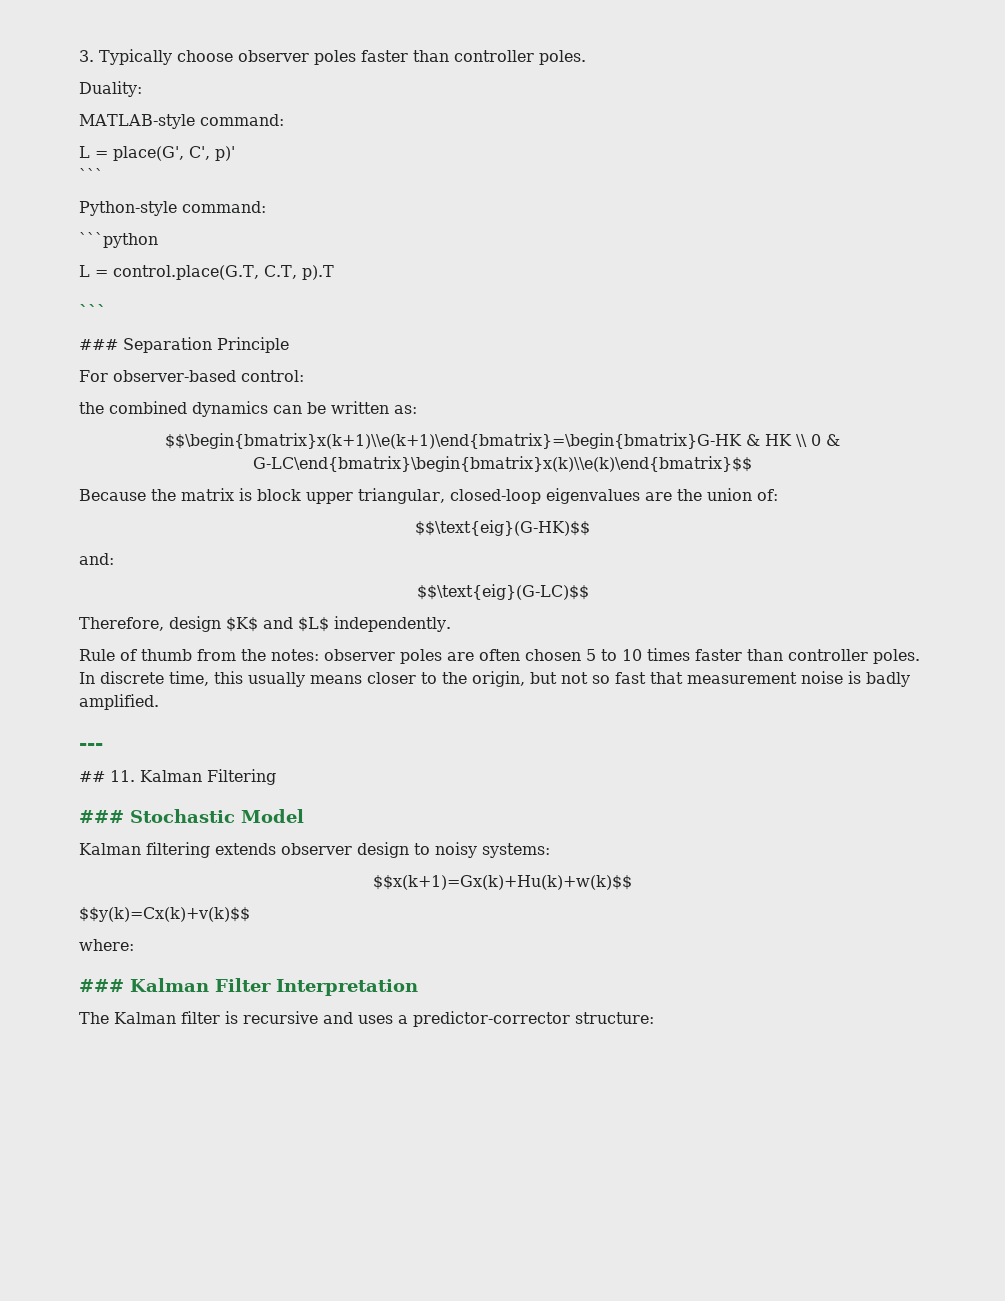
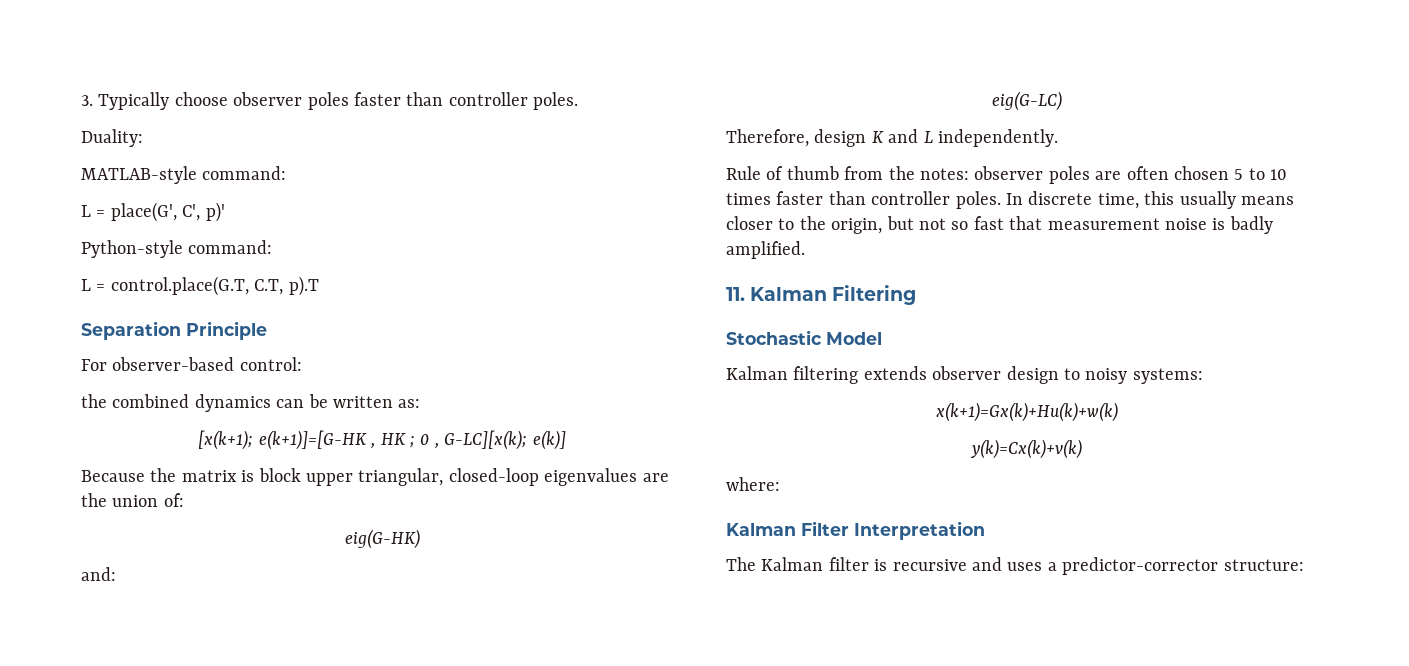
[79,168,103,181] // ``` -> (225, 212) none
[79,232,158,248] // ```python -> (273, 247) none
[79,304,106,318] [79,339,118,350] ``` // ### -> (319, 286) none
[165,433,840,449] [253,456,752,472] $$\begin{bmatrix}x(k+1)\\e(k+1)\end{bmatrix}=\begin{bmatrix}G-HK & HK \\ 0 & G-LC\end{bmatrix}\begin{bmatrix}x(k)\\e(k)\end{bmatrix}$$ -> [198,430,566,450] [x(k+1); e(k+1)]=[G-HK , HK ; 0 , G-LC][x(k); e(k)]
[415,520,590,536] $$\text{eig}(G-HK)$$ -> [344,529,420,549] eig(G-HK)
[416,584,589,600] $$\text{eig}(G-LC)$$ -> [992,91,1062,111] eig(G-LC)
[226,617,329,632] $K$ and $L$ -> [871,129,933,143] K and L
[79,743,103,750] [79,771,105,782] --- // ## -> (805, 250) none
[79,810,124,823] ### -> (917, 295) none
[373,875,632,890] [79,907,250,922] $$x(k+1)=Gx(k)+Hu(k)+w(k)$$ // $$y(k)=Cx(k)+v(k)$$ -> [936,402,1118,422] [970,439,1082,459] x(k+1)=Gx(k)+Hu(k)+w(k) // y(k)=Cx(k)+v(k)
[79,979,124,992] ### -> (780, 484) none

